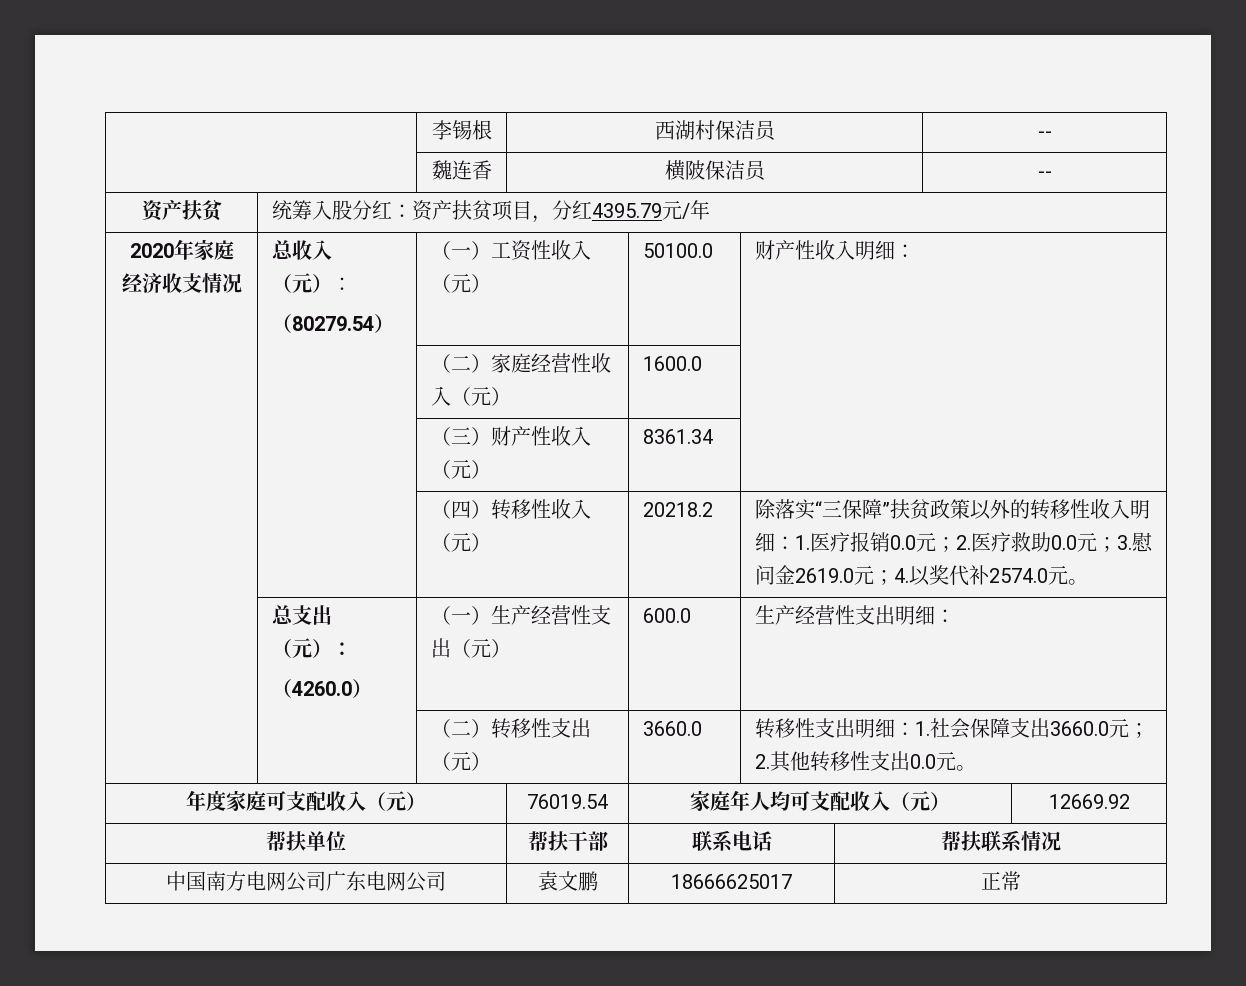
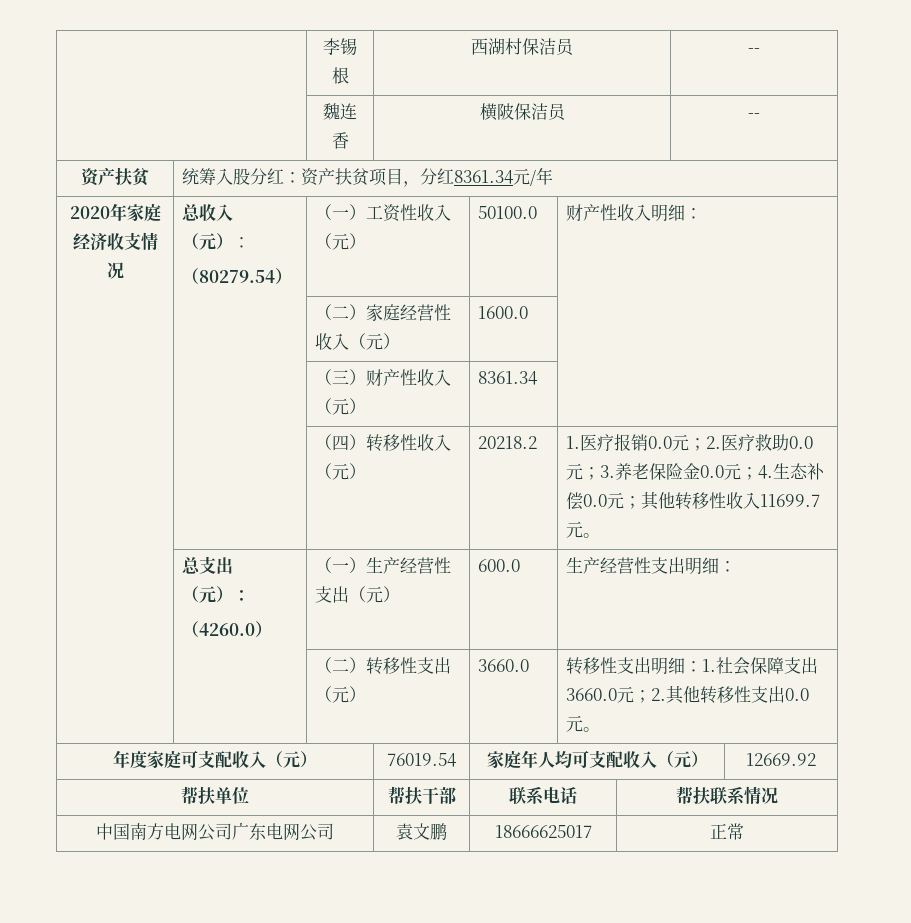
[591,203,662,218] 4395.79 -> [454,170,515,184] 8361.34
[754,499,1150,520] [754,532,795,552] 除落实“三保障”扶贫政策以外的转移性收入明细： -> (538, 442) none
[1131,532,1153,552] [754,565,1048,586] 慰问金2619.0元；4.以奖代补2574.0 -> [615,463,825,480] [566,491,821,510] 养老保险金0.0元；4.生态补偿0.0元；其他转移性收入11699.7

